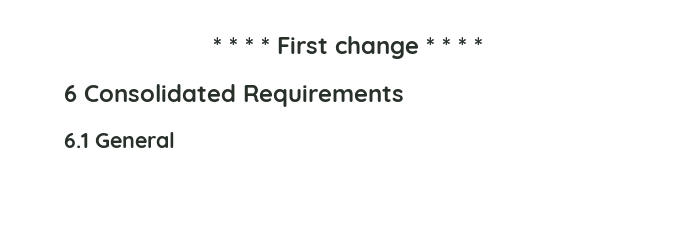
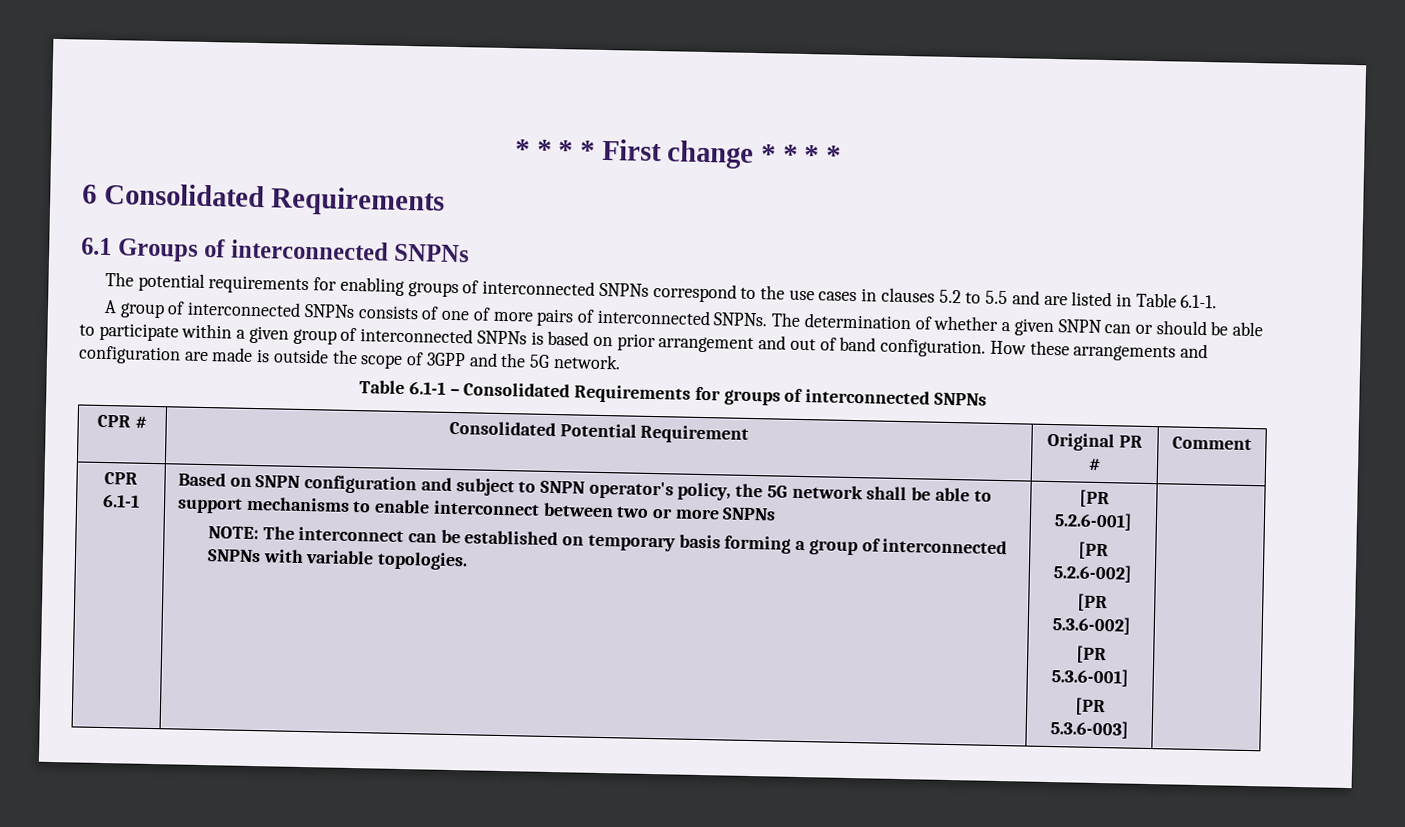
[95,132,175,148] General -> [116,238,471,263] [105,271,1218,309] [104,299,1264,337] [79,322,1208,362] [78,345,621,370] [359,380,987,406] [97,414,147,429] [448,420,750,444] [1047,432,1143,452] [1088,458,1101,471] [1172,436,1252,451] [104,472,138,485] [102,493,140,508] [177,472,992,502] [176,496,777,521] [207,526,1008,556] [206,549,469,571] [1078,489,1110,508] [1054,512,1133,531] [1077,541,1109,560] [1052,564,1133,583] [1076,593,1108,612] [1051,616,1131,635] [1075,645,1107,664] [1051,668,1129,687] [1074,697,1106,716] [1049,720,1129,739] Groups of interconnected SNPNs // The potential requirements for enabling groups of interconnected SNPNs correspond to the use cases in clauses 5.2 to 5.5 and are listed in Table 6.1-1. // A group of interconnected SNPNs consists of one of more pairs of interconnected SNPNs. The determination of whether a given SNPN can or should be able to participate within a given group of interconnected SNPNs is based on prior arrangement and out of band configuration. How these arrangements and configuration are made is outside the scope of 3GPP and the 5G network. // Table 6.1-1 – Consolidated Requirements for groups of interconnected SNPNs // CPR # | Consolidated Potential Requirement | Original PR # | Comment // CPR 6.1-1 | Based on SNPN configuration and subject to SNPN operator's policy, the 5G network shall be able to support mechanisms to enable interconnect between two or more SNPNs // NOTE: The interconnect can be established on temporary basis forming a group of interconnected SNPNs with variable topologies. | [PR 5.2.6-001] // [PR 5.2.6-002] // [PR 5.3.6-002] // [PR 5.3.6-001] // [PR 5.3.6-003] |

